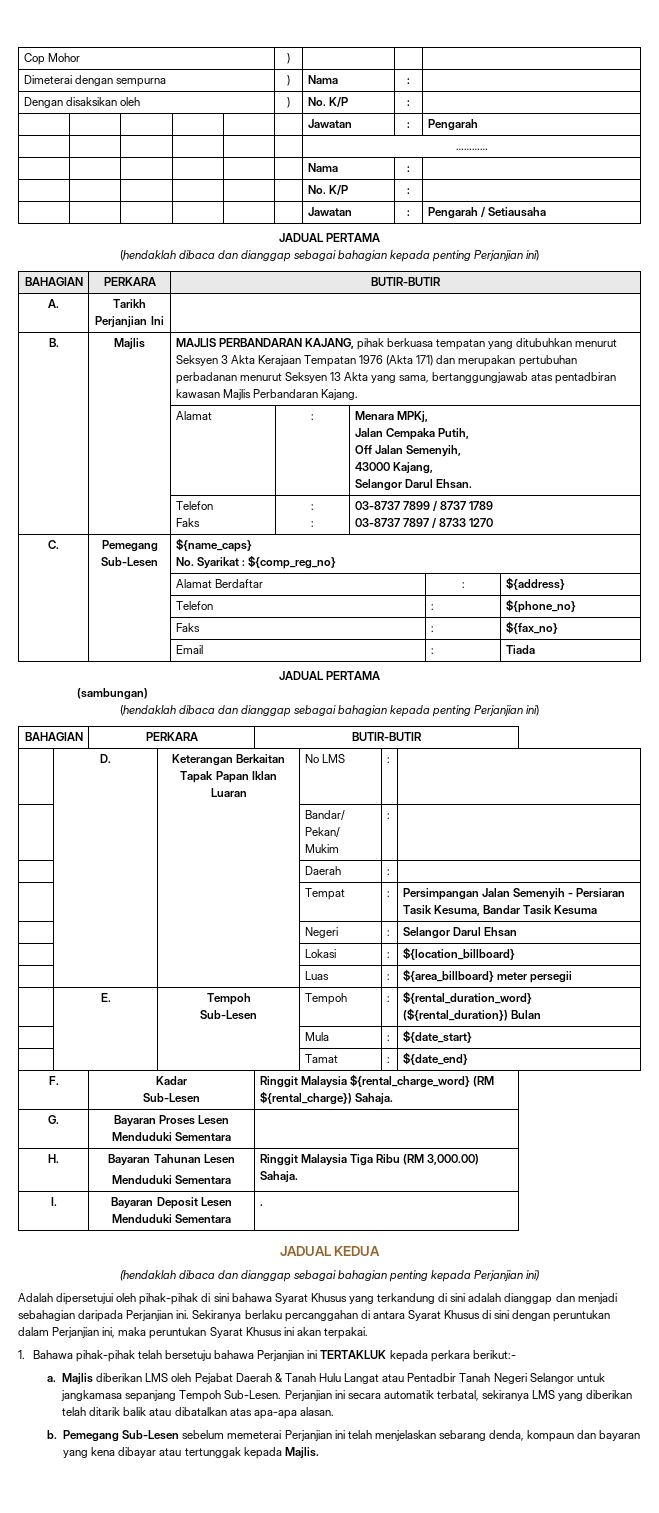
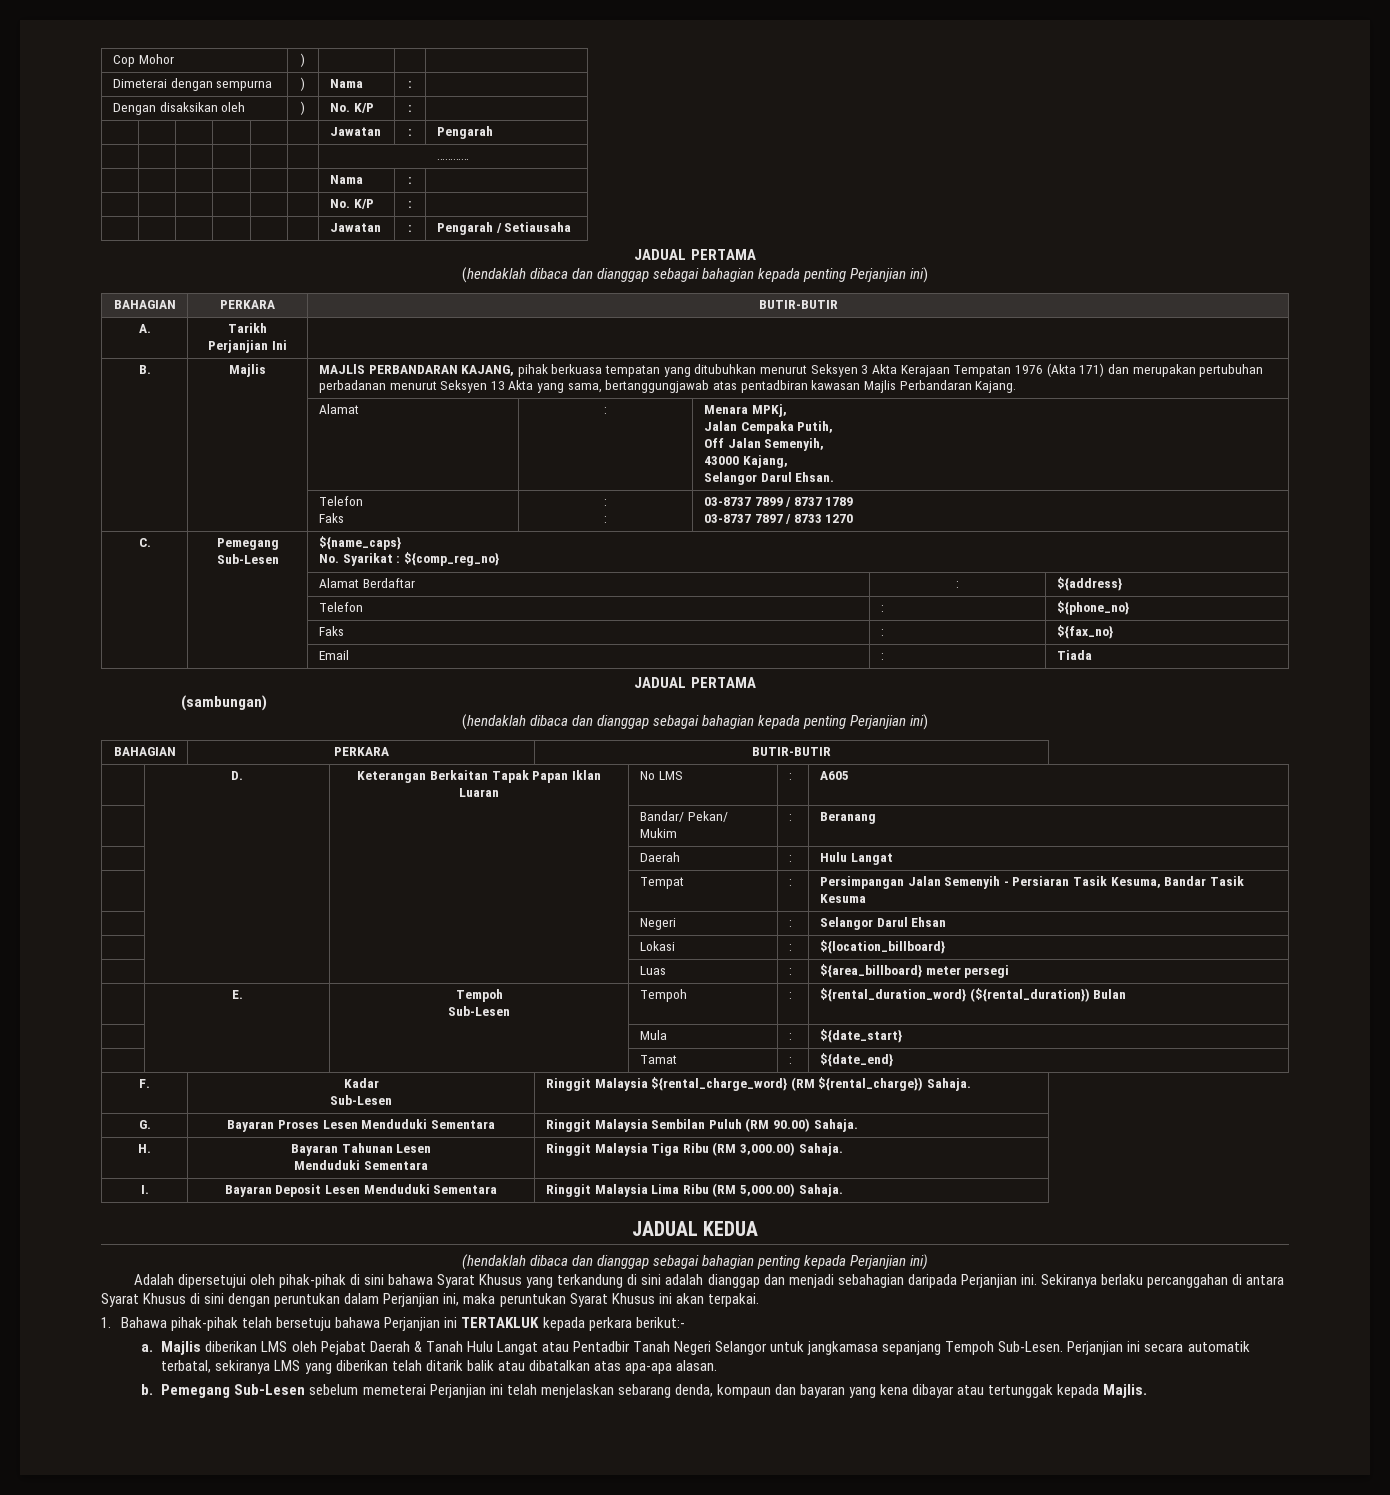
(390, 760) none -> [819,771,849,780] A605
(390, 816) none -> [819,812,876,824] Beranang
(390, 872) none -> [819,852,893,865] Hulu Langat
[529,971,572,983] persegii -> [964,965,1010,978] persegi
(232, 1136) none -> [545,1118,858,1132] Ringgit Malaysia Sembilan Puluh (RM 90.00) Sahaja.
[259,1204,263,1206] . -> [545,1183,843,1197] Ringgit Malaysia Lima Ribu (RM 5,000.00) Sahaja.

